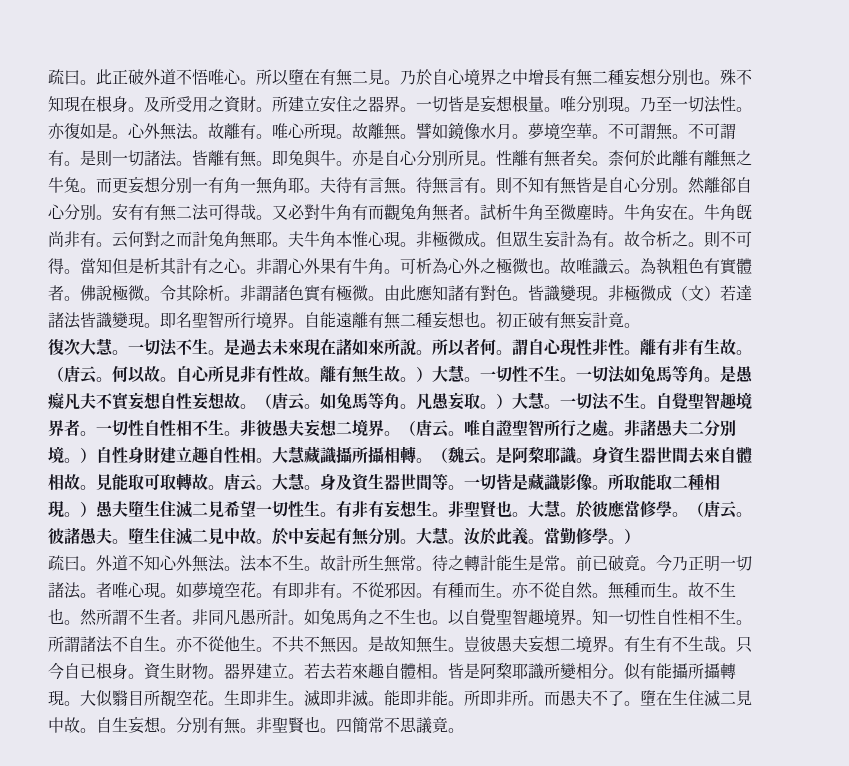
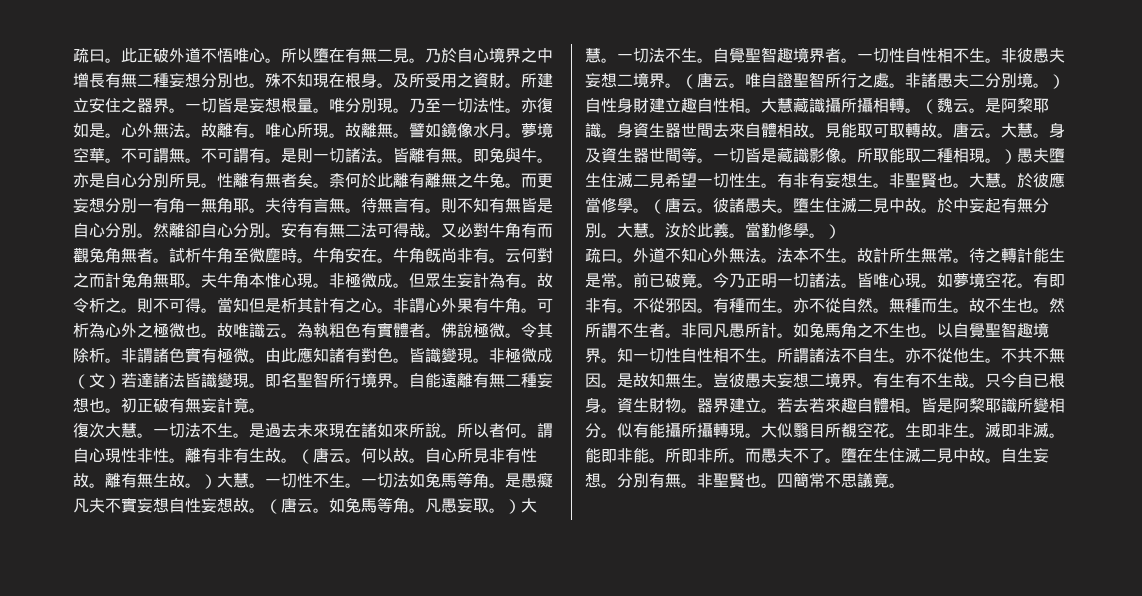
[720,177,736,193] 郤 -> [185,223,201,238] 卻
[96,582,112,598] 者 -> [857,273,873,288] 皆

